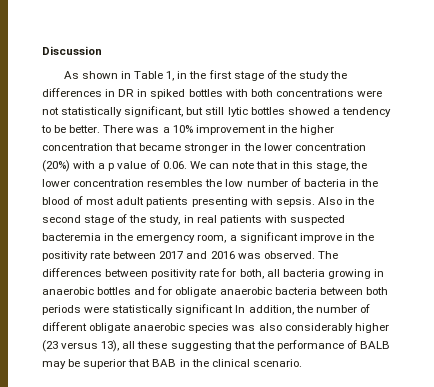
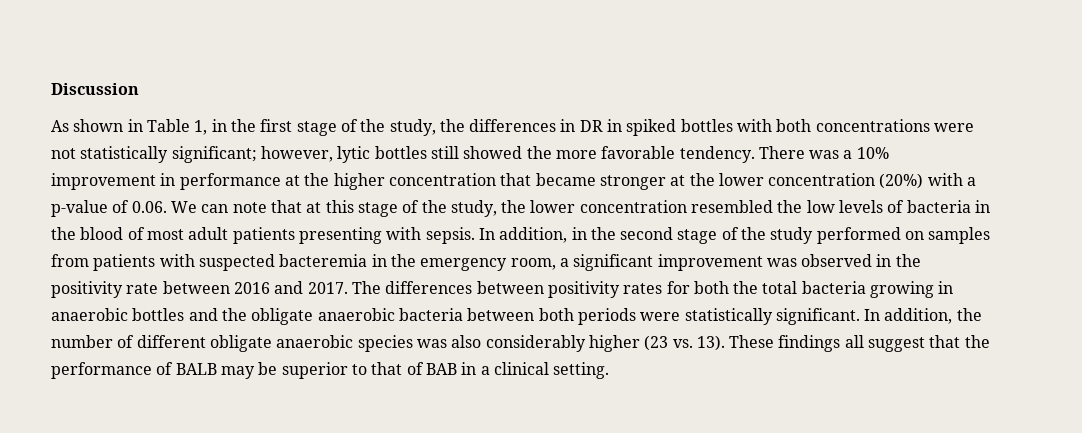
[299,71,330,81] study -> [389,119,436,136] study,
[124,106,391,117] [41,125,101,133] significant, but still lytic bottles showed a tendency to be better. -> [171,146,755,163] significant; however, lytic bottles still showed the more favorable tendency.
(278, 129) none -> [179,173,300,190] performance at
[231,143,242,151] in -> [670,175,686,186] at
[108,161,147,171] p value -> [51,200,108,217] p-value
[280,161,368,171] [42,179,204,187] in this stage, the lower concentration resembles -> [306,200,774,217] at this stage of the study, the lower concentration resembled
[246,179,288,187] number -> [839,200,884,213] levels
[317,197,342,205] Also -> [478,227,568,243] In addition,
[149,215,217,225] study, in real -> [770,227,991,244] [51,254,89,267] study performed on samples from
[299,233,342,243] improve -> [657,254,873,271] improvement was observed
[159,251,338,259] [42,268,280,279] 2017 and 2016 was observed. The differences between positivity rate for both, all -> [233,281,798,298] 2016 and 2017. The differences between positivity rates for both the total
[157,286,173,295] for -> [221,308,247,321] the
[175,304,234,315] significant -> [775,308,860,325] significant.
[61,340,232,352] versus 13), all these suggesting -> [672,335,926,352] vs. 13). These findings all suggest
[128,359,302,367] that BAB in the clinical scenario. -> [351,362,610,379] to that of BAB in a clinical setting.

